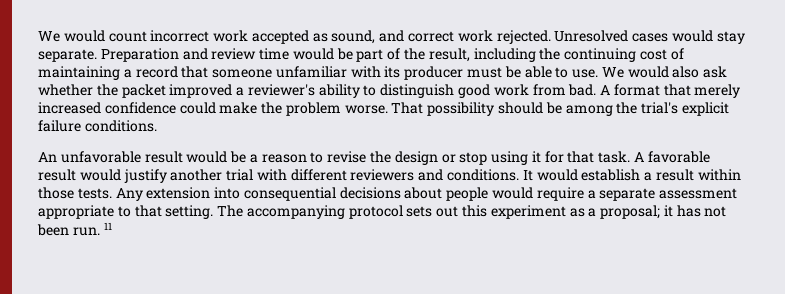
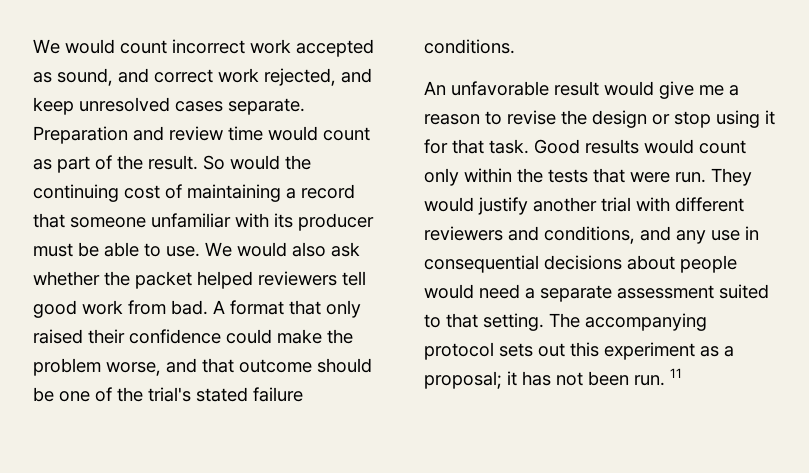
[496,30,745,44] rejected. Unresolved cases would stay -> [264,68,372,86] [33,97,223,115] rejected, and keep unresolved cases
[336,48,353,60] be -> [323,127,370,141] [33,159,52,170] count as
[428,48,536,62] result, including -> [148,155,280,170] result. So would
[169,84,455,98] improved a reviewer's ability to distinguish -> [197,271,366,289] helped reviewers tell
[694,84,741,98] [38,102,101,114] merely increased -> [326,300,361,318] [33,329,125,344] only raised their
[344,102,613,116] worse. That possibility should be among -> [106,358,372,376] [33,387,112,402] worse, and that outcome should be one of
[681,102,729,116] explicit -> [196,387,248,402] stated
[230,151,247,163] be -> [659,81,724,99] give me
[634,151,710,163] [38,169,76,181] A favorable result -> [534,139,746,154] [424,168,752,186] Good results would count only within the tests that were run. They
[447,169,741,181] [38,187,241,201] conditions. It would establish a result within those tests. Any extension into -> [544,226,759,244] conditions, and any use in
[536,187,584,201] require -> [479,284,520,299] need
[38,205,114,219] appropriate -> [719,284,769,299] suited

